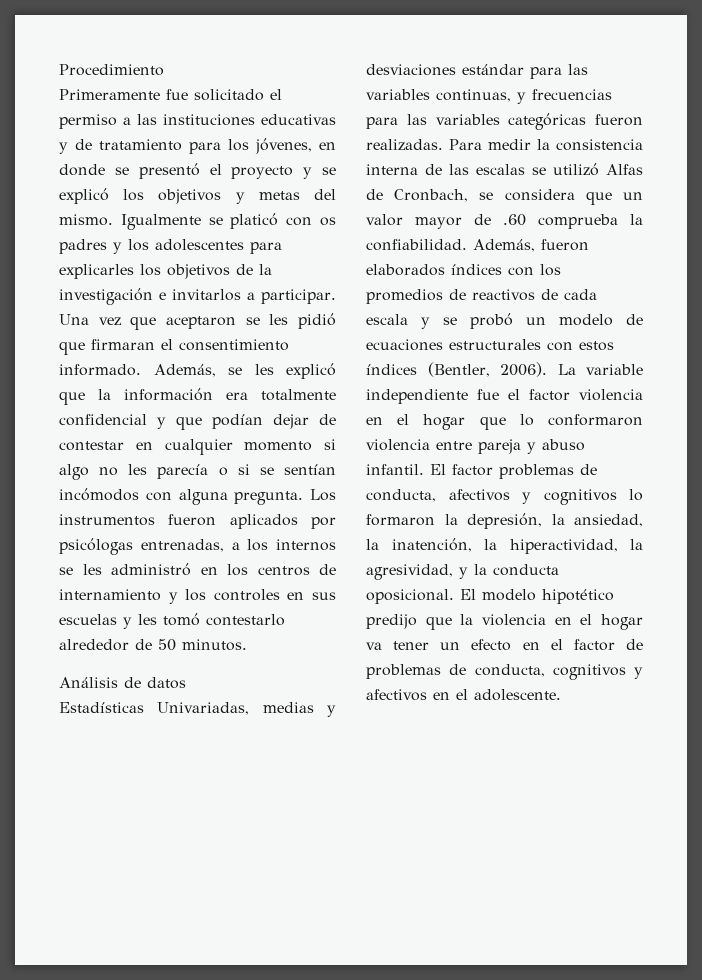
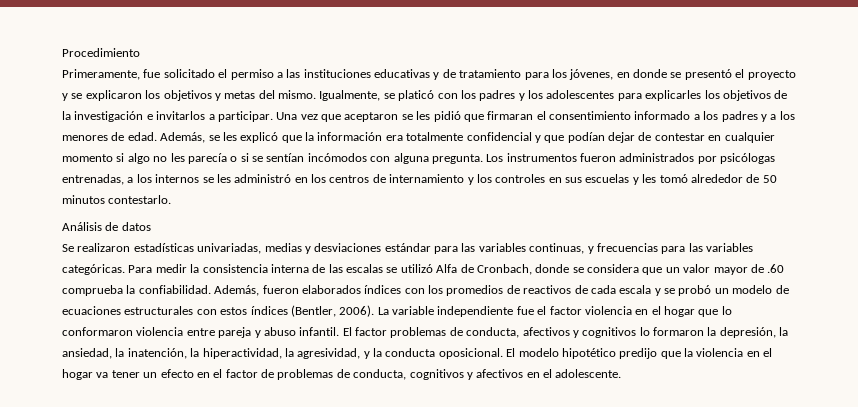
[59,89,160,100] Primeramente -> [62,69,140,80] Primeramente,
[59,188,109,204] explicó -> [85,90,142,101] explicaron
[120,214,201,230] Igualmente -> [319,90,381,101] Igualmente,
[320,217,337,226] os -> [460,90,476,99] los
[59,364,141,376] informado. -> [634,111,795,122] [62,132,157,141] informado a los padres y a los menores de edad.
[229,514,298,529] aplicados -> [619,153,695,162] administrados
[206,614,285,626] contestarlo -> (688, 178) none
[182,639,247,651] minutos. -> [62,195,172,204] minutos contestarlo.
[59,702,250,715] Estadísticas Univariadas, -> [62,243,262,254] Se realizaron estadísticas univariadas,
[508,113,643,130] [366,139,443,151] categóricas fueron realizadas. -> [62,264,125,275] categóricas.
[606,164,643,175] Alfas -> [436,264,458,273] Alfa
(469, 195) none -> [535,264,570,273] donde

